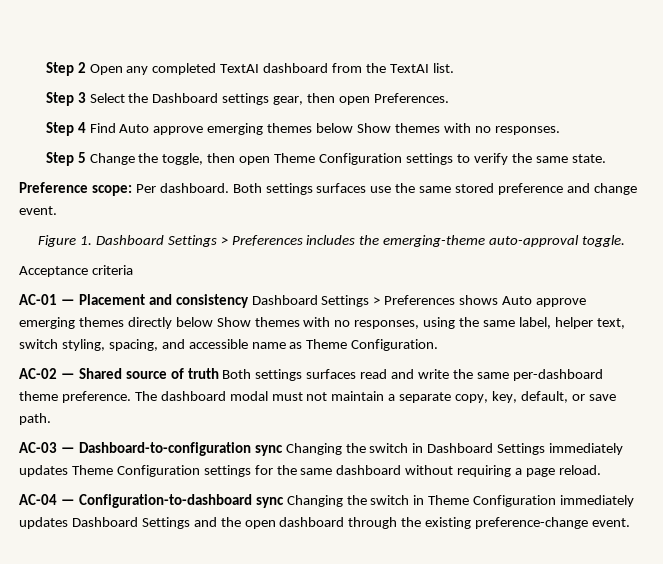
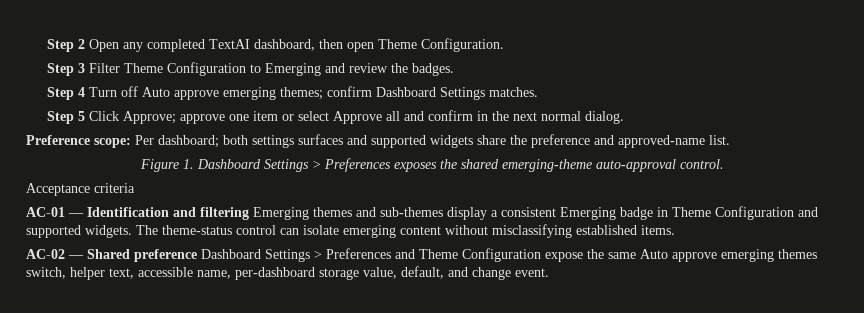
[263,63,454,73] [45,92,449,106] dashboard from the TextAI list. // Step 3 Select the Dashboard settings gear, then open Preferences. -> [253,38,504,52] [46,62,454,76] dashboard, then open Theme Configuration. // Step 3 Filter Theme Configuration to Emerging and review the badges.
[89,123,560,135] [45,152,606,166] [19,182,637,196] [19,206,57,215] Find Auto approve emerging themes below Show themes with no responses. // Step 5 Change the toggle, then open Theme Configuration settings to verify the same state. // Preference scope: Per dashboard. Both settings surfaces use the same stored preference and change event. -> [88,86,538,100] [46,110,624,124] [26,134,730,148] Turn off Auto approve emerging themes; confirm Dashboard Settings matches. // Step 5 Click Approve; approve one item or select Approve all and confirm in the next normal dialog. // Preference scope: Per dashboard; both settings surfaces and supported widgets share the preference and approved-name list.
[306,235,380,245] includes the -> [393,159,499,172] exposes the shared
[582,235,626,247] toggle. -> [679,159,724,169] control.
[78,294,587,308] [19,317,625,329] [19,339,439,351] [19,368,603,381] [19,391,616,403] [19,413,51,425] [19,442,624,456] [19,465,601,477] [19,494,635,508] [19,517,589,529] Placement and consistency Dashboard Settings > Preferences shows Auto approve emerging themes directly below Show themes with no responses, using the same label, helper text, switch styling, spacing, and accessible name as Theme Configuration. // AC-02 — Shared source of truth Both settings surfaces read and write the same per-dashboard theme preference. The dashboard modal must not maintain a separate copy, key, default, or save path. // AC-03 — Dashboard-to-configuration sync Changing the switch in Dashboard Settings immediately updates Theme Configuration settings for the same dashboard without requiring a page reload. // AC-04 — Configuration-to-dashboard sync Changing the switch in Theme Configuration immediately updates Dashboard Settings and the open dashboard through the existing preference-change -> [87,206,818,220] [26,224,675,238] [26,248,817,262] [26,266,511,280] Identification and filtering Emerging themes and sub-themes display a consistent Emerging badge in Theme Configuration and supported widgets. The theme-status control can isolate emerging content without misclassifying established items. // AC-02 — Shared preference Dashboard Settings > Preferences and Theme Configuration expose the same Auto approve emerging themes switch, helper text, accessible name, per-dashboard storage value, default, and change

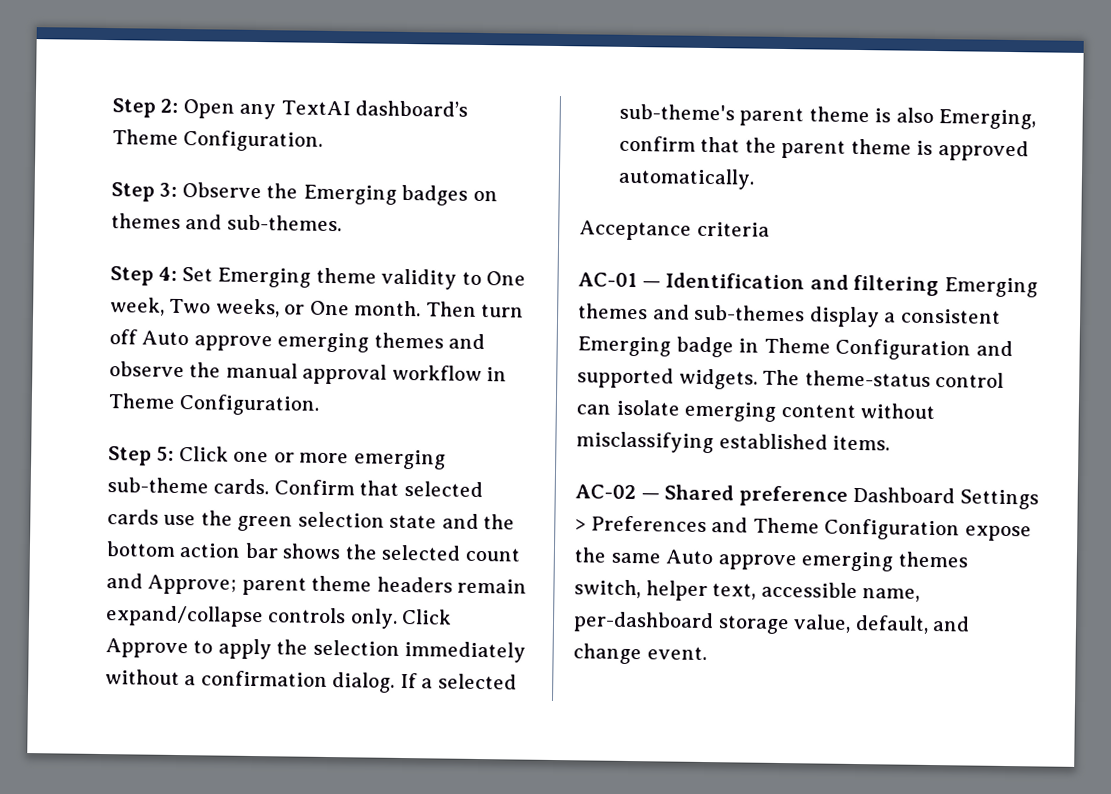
[46,39,85,52] Step 2 -> [111,98,179,118] Step 2:
[146,38,504,52] [46,62,454,76] [46,86,538,100] [46,110,624,124] [26,134,730,148] [139,158,724,172] completed TextAI dashboard, then open Theme Configuration. // Step 3 Filter Theme Configuration to Emerging and review the badges. // Step 4 Turn off Auto approve emerging themes; confirm Dashboard Settings matches. // Step 5 Click Approve; approve one item or select Approve all and confirm in the next normal dialog. // Preference scope: Per dashboard; both settings surfaces and supported widgets share the preference and approved-name list. // Figure 1. Dashboard Settings > Preferences exposes the shared emerging-theme auto-approval control. -> [280,100,469,117] [111,129,324,152] [110,182,498,206] [110,213,342,232] [109,266,527,290] [109,297,525,318] [108,329,486,353] [108,361,508,385] [107,393,320,416] [107,446,446,470] [106,477,483,498] [106,509,516,532] [105,541,520,562] [105,573,528,596] [104,605,453,629] [104,638,527,663] [104,669,517,693] [618,103,1037,130] [618,135,1029,162] [617,167,755,190] TextAI dashboard’s Theme Configuration. // Step 3: Observe the Emerging badges on themes and sub-themes. // Step 4: Set Emerging theme validity to One week, Two weeks, or One month. Then turn off Auto approve emerging themes and observe the manual approval workflow in Theme Configuration. // Step 5: Click one or more emerging sub-theme cards. Confirm that selected cards use the green selection state and the bottom action bar shows the selected count and Approve; parent theme headers remain expand/collapse controls only. Click Approve to apply the selection immediately without a confirmation dialog. If a selected sub-theme's parent theme is also Emerging, confirm that the parent theme is approved automatically.

